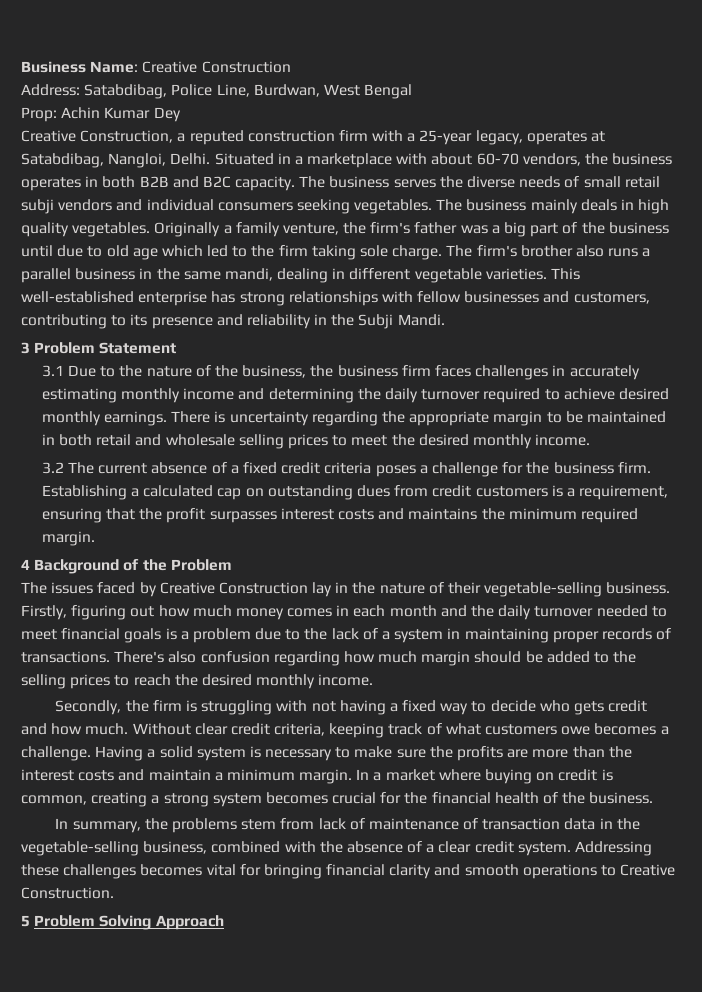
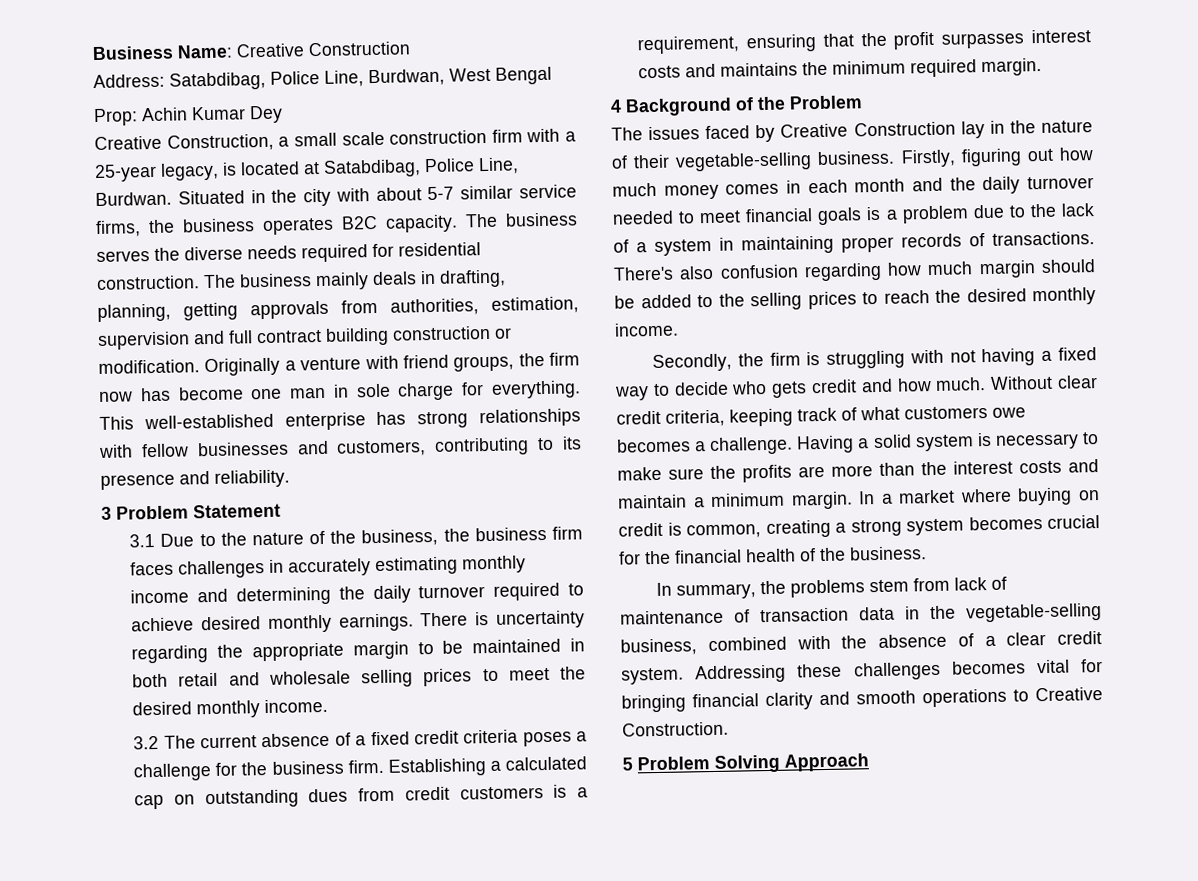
[189,130,244,145] reputed -> [293,131,385,147] small scale
[526,131,606,145] [21,153,673,168] [21,176,199,191] operates at Satabdibag, Nangloi, Delhi. Situated in a marketplace with about 60-70 vendors, the business operates in both B2B and -> [222,157,519,178] [95,184,577,207] [95,217,334,238] is located at Satabdibag, Police Line, Burdwan. Situated in the city with about 5-7 similar service firms, the business operates
[564,176,660,188] [21,199,433,214] of small retail subji vendors and individual consumers seeking vegetables. -> [301,242,481,263] [96,275,200,290] required for residential construction.
[638,199,670,214] [21,222,669,237] [21,245,651,260] [21,268,547,283] high quality vegetables. Originally a family venture, the firm's father was a big part of the business until due to old age which led to the firm taking sole charge. The firm's brother also runs a parallel business in the same mandi, dealing in different vegetable varieties. -> [439,269,506,288] [97,296,579,322] [97,325,512,350] [98,352,580,377] [99,380,581,402] drafting, planning, getting approvals from authorities, estimation, supervision and full contract building construction or modification. Originally a venture with friend groups, the firm now has become one man in sole charge for everything.
[246,314,445,329] reliability in the Subji Mandi. -> [214,469,290,488] reliability.

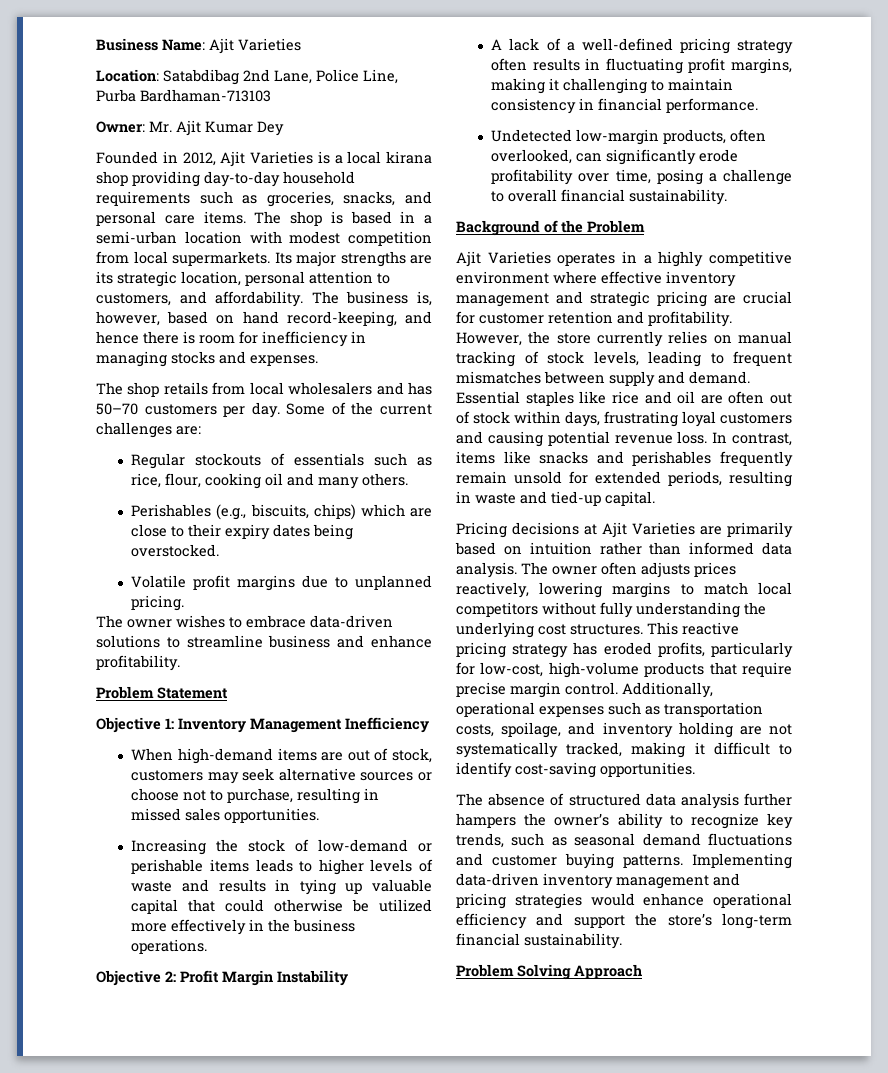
[236,41,411,58] [93,66,552,91] [93,105,283,127] [94,128,576,152] [94,157,519,183] [95,184,577,207] [95,212,578,238] [96,242,481,263] [96,269,506,291] [97,296,579,322] [97,325,512,350] [98,352,580,377] [99,380,581,402] [99,408,581,431] [98,436,582,458] [100,469,290,490] [101,503,281,520] [129,526,584,548] [130,555,527,579] [130,582,584,606] [131,610,585,633] [131,638,585,664] [132,666,586,688] [132,698,329,719] [133,729,587,750] [133,756,587,782] [134,784,588,810] [637,29,1091,55] [638,57,1043,79] [610,95,863,117] [611,120,1093,143] [611,147,1094,172] [612,176,1094,200] [612,203,1095,226] [613,231,1095,256] [613,259,1096,282] [614,287,1096,311] [614,322,679,337] [652,347,1097,373] [615,375,1098,401] [616,406,1026,427] [616,432,1099,456] [617,459,1099,483] [617,487,1100,510] [618,515,1100,539] [619,546,927,565] [656,576,1008,600] [620,603,1102,625] [620,630,1102,656] [621,658,1103,685] [621,686,1103,713] [622,721,729,737] [622,757,633,771] Creative Construction // Address: Satabdibag, Police Line, Burdwan, West Bengal // Prop: Achin Kumar Dey // Creative Construction, a small scale construction firm with a 25-year legacy, is located at Satabdibag, Police Line, Burdwan. Situated in the city with about 5-7 similar service firms, the business operates B2C capacity. The business serves the diverse needs required for residential construction. The business mainly deals in drafting, planning, getting approvals from authorities, estimation, supervision and full contract building construction or modification. Originally a venture with friend groups, the firm now has become one man in sole charge for everything. This well-established enterprise has strong relationships with fellow businesses and customers, contributing to its presence and reliability. // 3 Problem Statement // 3.1 Due to the nature of the business, the business firm faces challenges in accurately estimating monthly income and determining the daily turnover required to achieve desired monthly earnings. There is uncertainty regarding the appropriate margin to be maintained in both retail and wholesale selling prices to meet the desired monthly income. // 3.2 The current absence of a fixed credit criteria poses a challenge for the business firm. Establishing a calculated cap on outstanding dues from credit customers is a requirement, ensuring that the profit surpasses interest costs and maintains the minimum required margin. // 4 Background of the Problem // The issues faced by Creative Construction lay in the nature of their vegetable-selling business. Firstly, figuring out how much money comes in each month and the daily turnover needed to meet financial goals is a problem due to the lack of a system in maintaining proper records of transactions. There's also confusion regarding how much margin should be added to the selling prices to reach the desired monthly income. // Secondly, the firm is struggling with not having a fixed way to decide who gets credit and how much. Without clear credit criteria, keeping track of what customers owe becomes a challenge. Having a solid system is necessary to make sure the profits are more than the interest costs and maintain a minimum margin. In a market where buying on credit is common, creating a strong system becomes crucial for the financial health of the business. // In summary, the problems stem from lack of maintenance of transaction data in the vegetable-selling business, combined with the absence of a clear credit system. Addressing these challenges becomes vital for bringing financial clarity and smooth operations to Creative Construction. // 5 -> [209,38,301,54] [96,69,398,85] [96,89,271,102] [96,120,284,136] [96,151,432,167] [96,171,355,187] [96,191,432,207] [96,211,432,226] [96,231,432,246] [96,251,432,267] [96,271,390,287] [96,291,432,307] [96,311,432,327] [96,331,366,347] [96,351,318,367] [96,382,432,397] [96,402,432,418] [96,422,201,438] [131,453,432,469] [131,473,409,489] [131,504,432,520] [131,524,354,540] [131,544,220,557] [131,575,432,591] [131,595,185,611] [96,615,393,628] [96,635,433,648] [96,655,180,671] [96,686,228,699] [96,717,429,733] [131,748,432,764] [131,768,432,784] [131,788,380,804] [131,808,320,823] [131,839,432,855] [131,859,433,875] [131,879,432,895] [131,899,432,914] [131,919,356,935] [131,939,208,954] [96,970,348,986] [491,38,793,54] [491,58,792,74] [491,78,734,94] [491,98,759,114] [491,129,767,145] [491,149,739,165] [491,169,792,185] [491,189,728,205] [456,220,645,236] [456,251,792,267] [456,271,736,287] [456,291,792,307] [456,311,732,327] [456,331,792,347] [456,351,792,367] [456,371,750,387] [456,391,792,406] [456,411,792,427] [456,431,792,447] [456,451,793,467] [456,471,792,487] [456,491,655,506] [456,522,793,538] [455,542,792,555] [456,562,736,578] [456,582,792,598] [456,602,766,618] [456,622,739,638] [456,642,793,658] [456,662,792,678] [456,682,713,698] [456,702,763,717] [456,722,792,738] [456,742,792,758] [456,762,695,778] [456,793,792,809] [456,813,793,829] [456,833,792,848] [456,853,792,869] [456,873,740,889] [456,893,792,909] [456,913,792,929] [456,933,622,949] Ajit Varieties // Location: Satabdibag 2nd Lane, Police Line, Purba Bardhaman-713103 // Owner: Mr. Ajit Kumar Dey // Founded in 2012, Ajit Varieties is a local kirana shop providing day-to-day household requirements such as groceries, snacks, and personal care items. The shop is based in a semi-urban location with modest competition from local supermarkets. Its major strengths are its strategic location, personal attention to customers, and affordability. The business is, however, based on hand record-keeping, and hence there is room for inefficiency in managing stocks and expenses. // The shop retails from local wholesalers and has 50–70 customers per day. Some of the current challenges are: // Regular stockouts of essentials such as rice, flour, cooking oil and many others. // Perishables (e.g., biscuits, chips) which are close to their expiry dates being overstocked. // Volatile profit margins due to unplanned pricing. // The owner wishes to embrace data-driven solutions to streamline business and enhance profitability. // Problem Statement // Objective 1: Inventory Management Inefficiency // When high-demand items are out of stock, customers may seek alternative sources or choose not to purchase, resulting in missed sales opportunities. // Increasing the stock of low-demand or perishable items leads to higher levels of waste and results in tying up valuable capital that could otherwise be utilized more effectively in the business operations. // Objective 2: Profit Margin Instability // A lack of a well-defined pricing strategy often results in fluctuating profit margins, making it challenging to maintain consistency in financial performance. // Undetected low-margin products, often overlooked, can significantly erode profitability over time, posing a challenge to overall financial sustainability. // Background of the Problem // Ajit Varieties operates in a highly competitive environment where effective inventory management and strategic pricing are crucial for customer retention and profitability. However, the store currently relies on manual tracking of stock levels, leading to frequent mismatches between supply and demand. Essential staples like rice and oil are often out of stock within days, frustrating loyal customers and causing potential revenue loss. In contrast, items like snacks and perishables frequently remain unsold for extended periods, resulting in waste and tied-up capital. // Pricing decisions at Ajit Varieties are primarily based on intuition rather than informed data analysis. The owner often adjusts prices reactively, lowering margins to match local competitors without fully understanding the underlying cost structures. This reactive pricing strategy has eroded profits, particularly for low-cost, high-volume products that require precise margin control. Additionally, operational expenses such as transportation costs, spoilage, and inventory holding are not systematically tracked, making it difficult to identify cost-saving opportunities. // The absence of structured data analysis further hampers the owner’s ability to recognize key trends, such as seasonal demand fluctuations and customer buying patterns. Implementing data-driven inventory management and pricing strategies would enhance operational efficiency and support the store’s long-term financial sustainability. //

